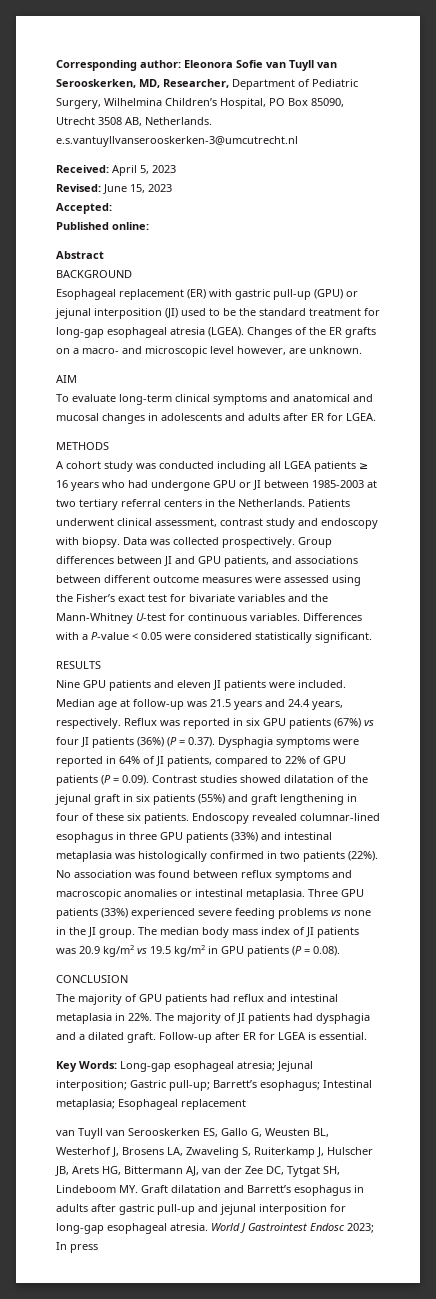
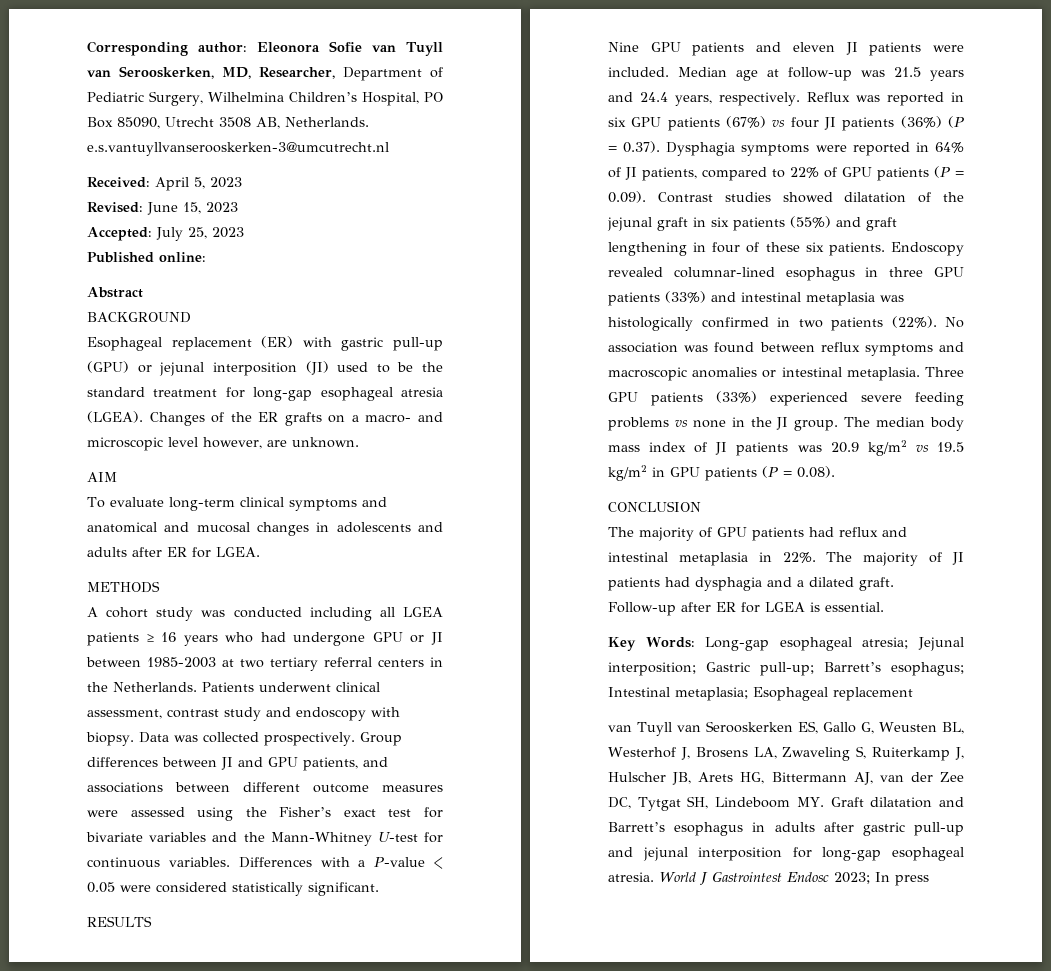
(112, 208) none -> [156,227,244,241] July 25, 2023

